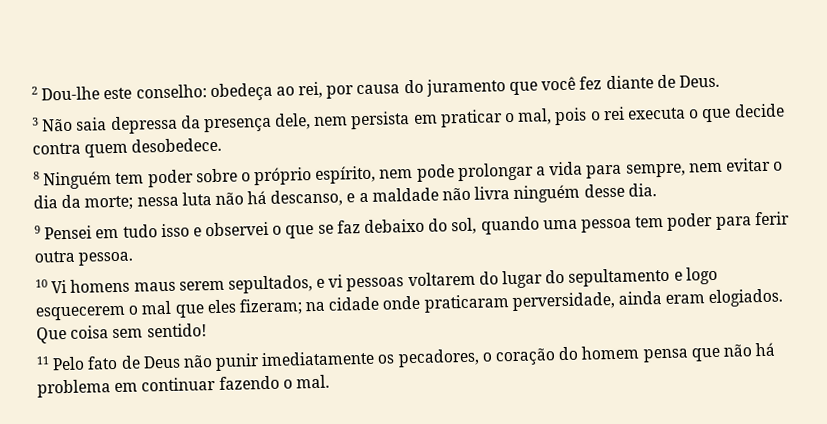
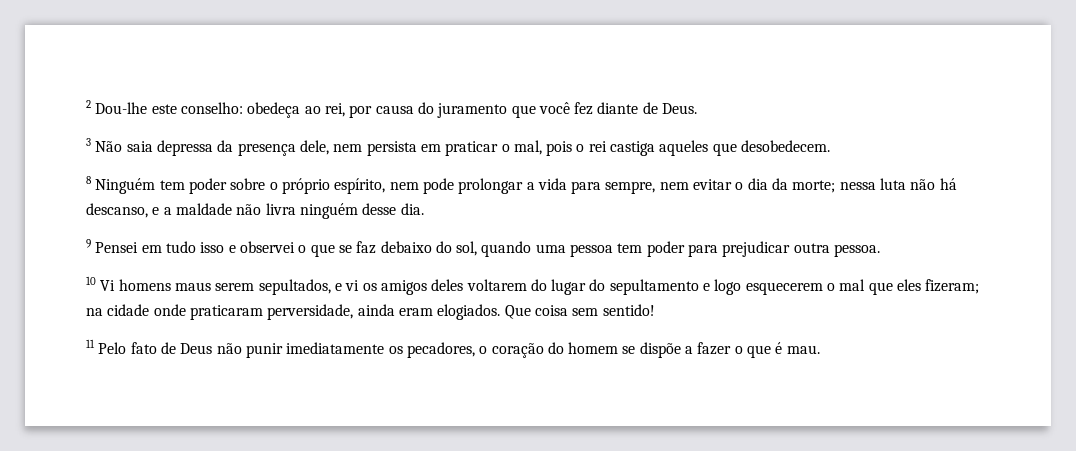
[626,103,785,123] [32,137,223,158] executa o que decide contra quem desobedece. -> [610,140,831,156] castiga aqueles que desobedecem.
[754,211,790,226] ferir -> [722,241,791,257] prejudicar
[346,277,405,292] pessoas -> [362,279,464,295] os amigos deles
[642,342,776,363] [37,374,330,398] pensa que não há problema em continuar fazendo o mal. -> [622,342,820,358] se dispõe a fazer o que é mau.

